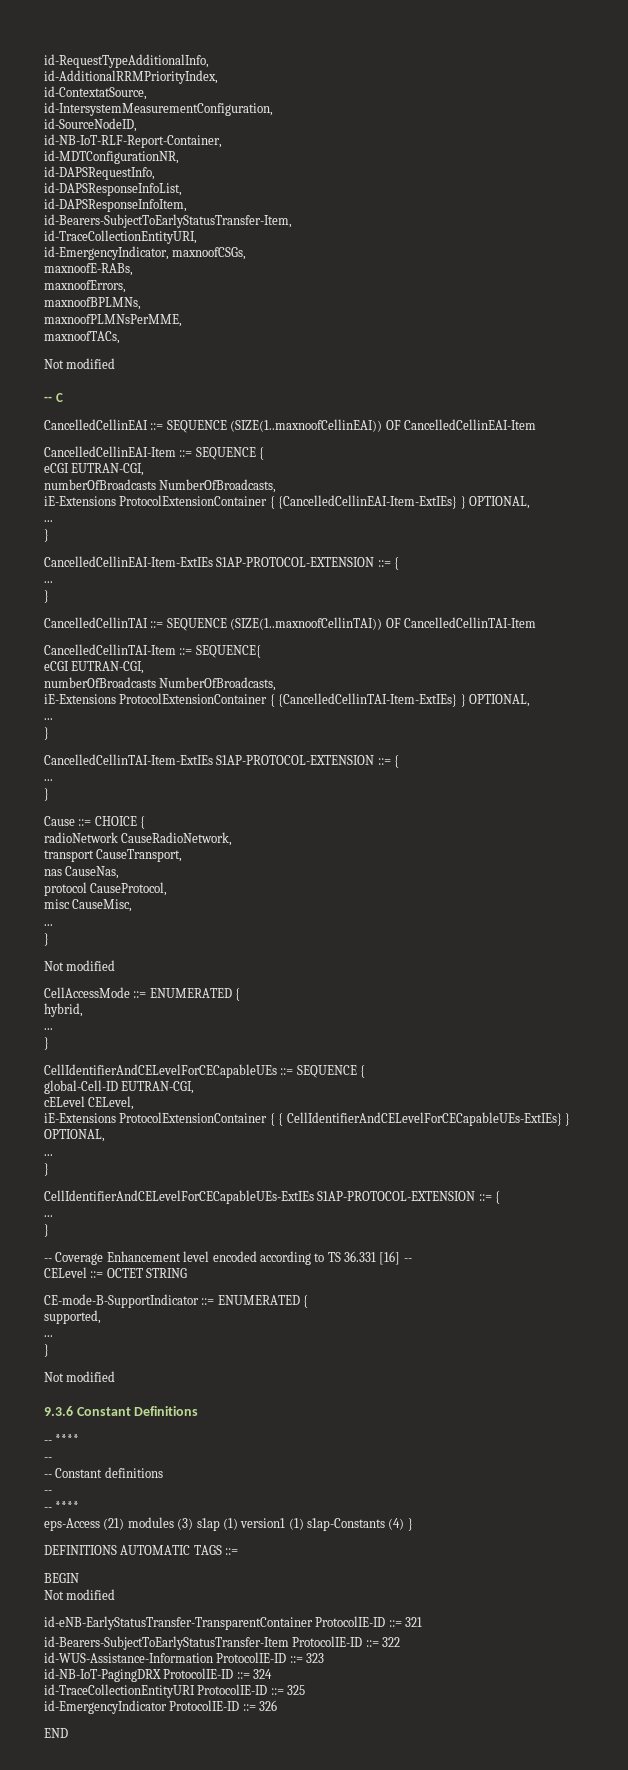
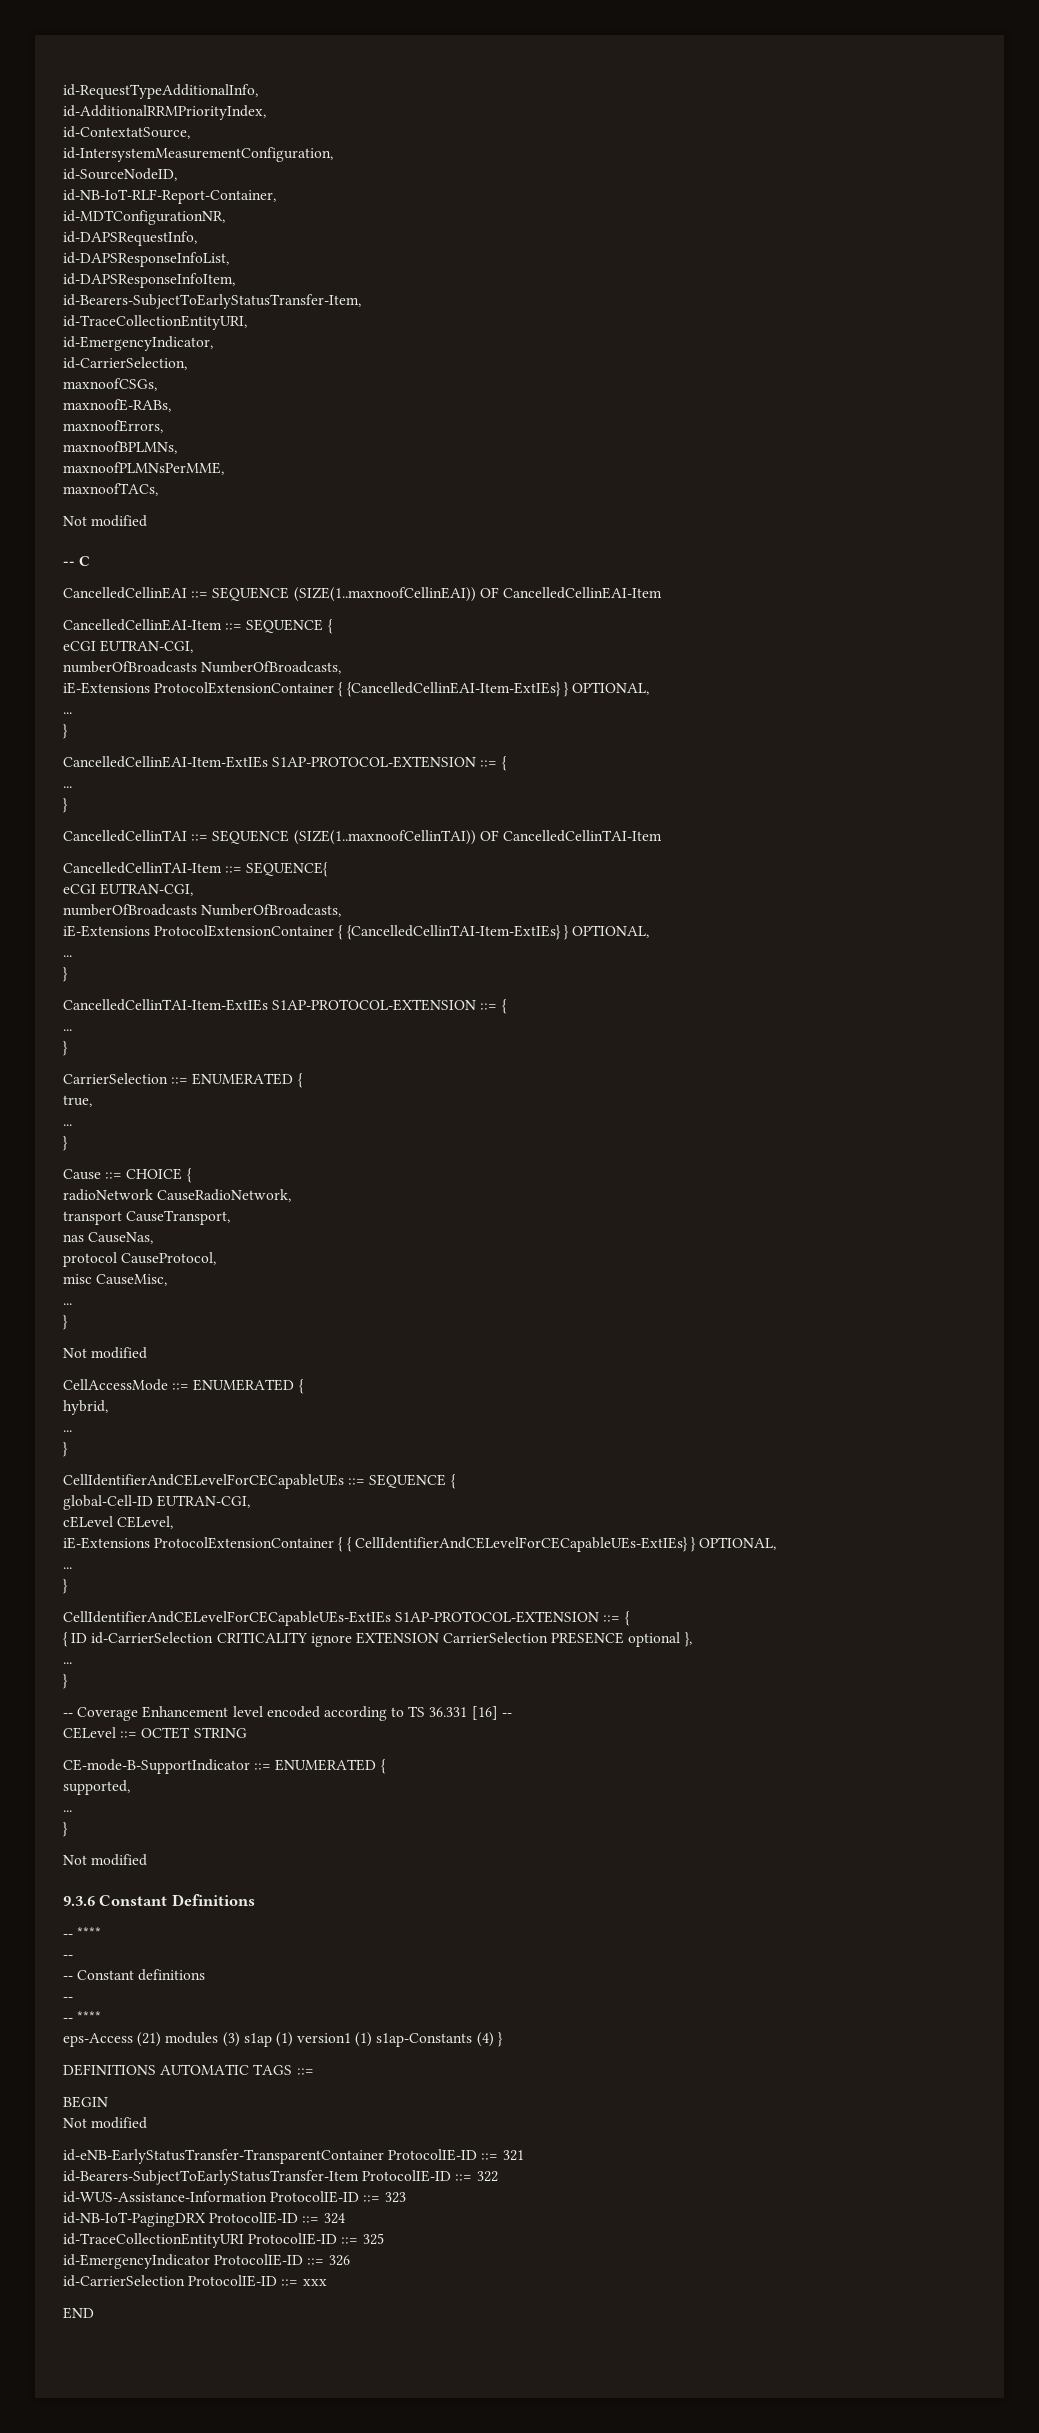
(169, 253) none -> [63,357,187,370] // id-CarrierSelection, //
(49, 794) none -> [63,1073,303,1088] [63,1095,92,1107] [63,1124,72,1126] [63,1136,68,1151] // CarrierSelection ::= ENUMERATED { // true, // ... // }
(501, 1197) none -> [63,1632,692,1647] // { ID id-CarrierSelection CRITICALITY ignore EXTENSION CarrierSelection PRESENCE optional },
(278, 1705) none -> [63,2275,327,2287] // id-CarrierSelection ProtocolIE-ID ::= xxx

